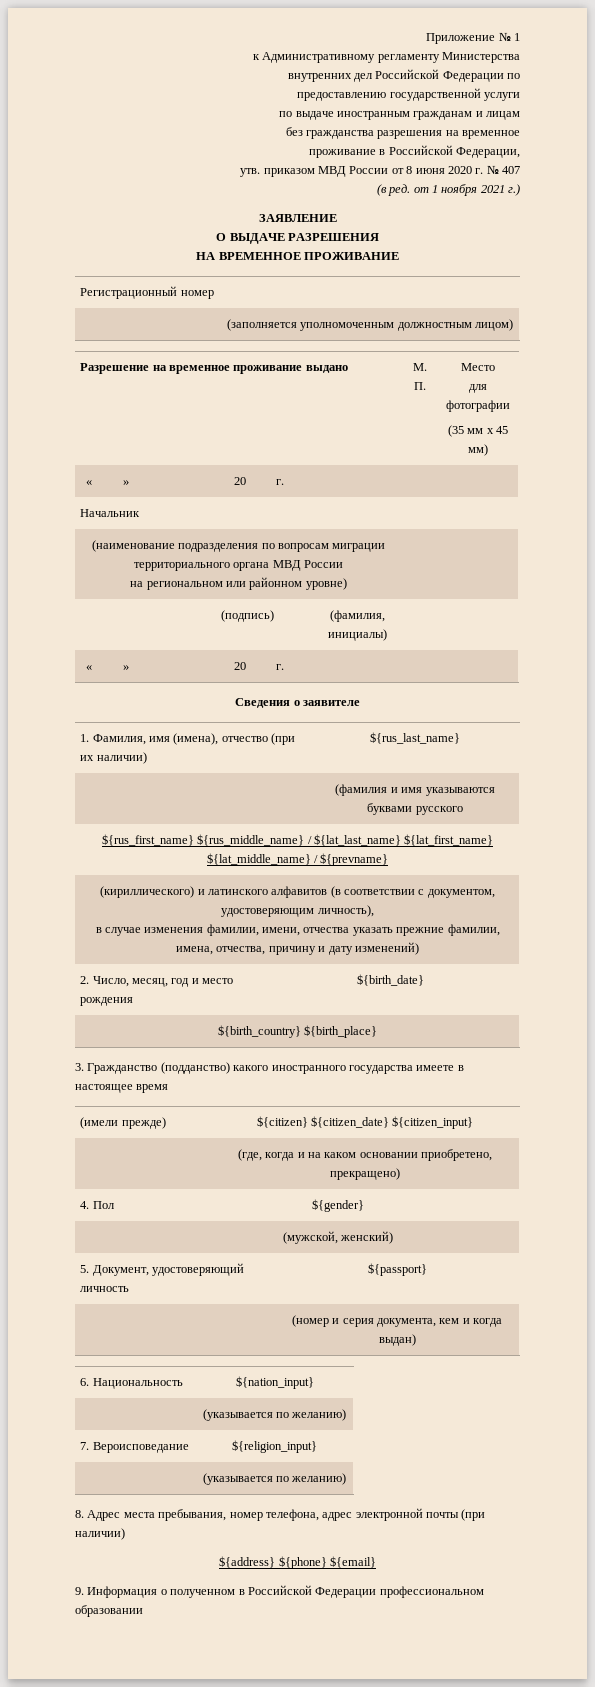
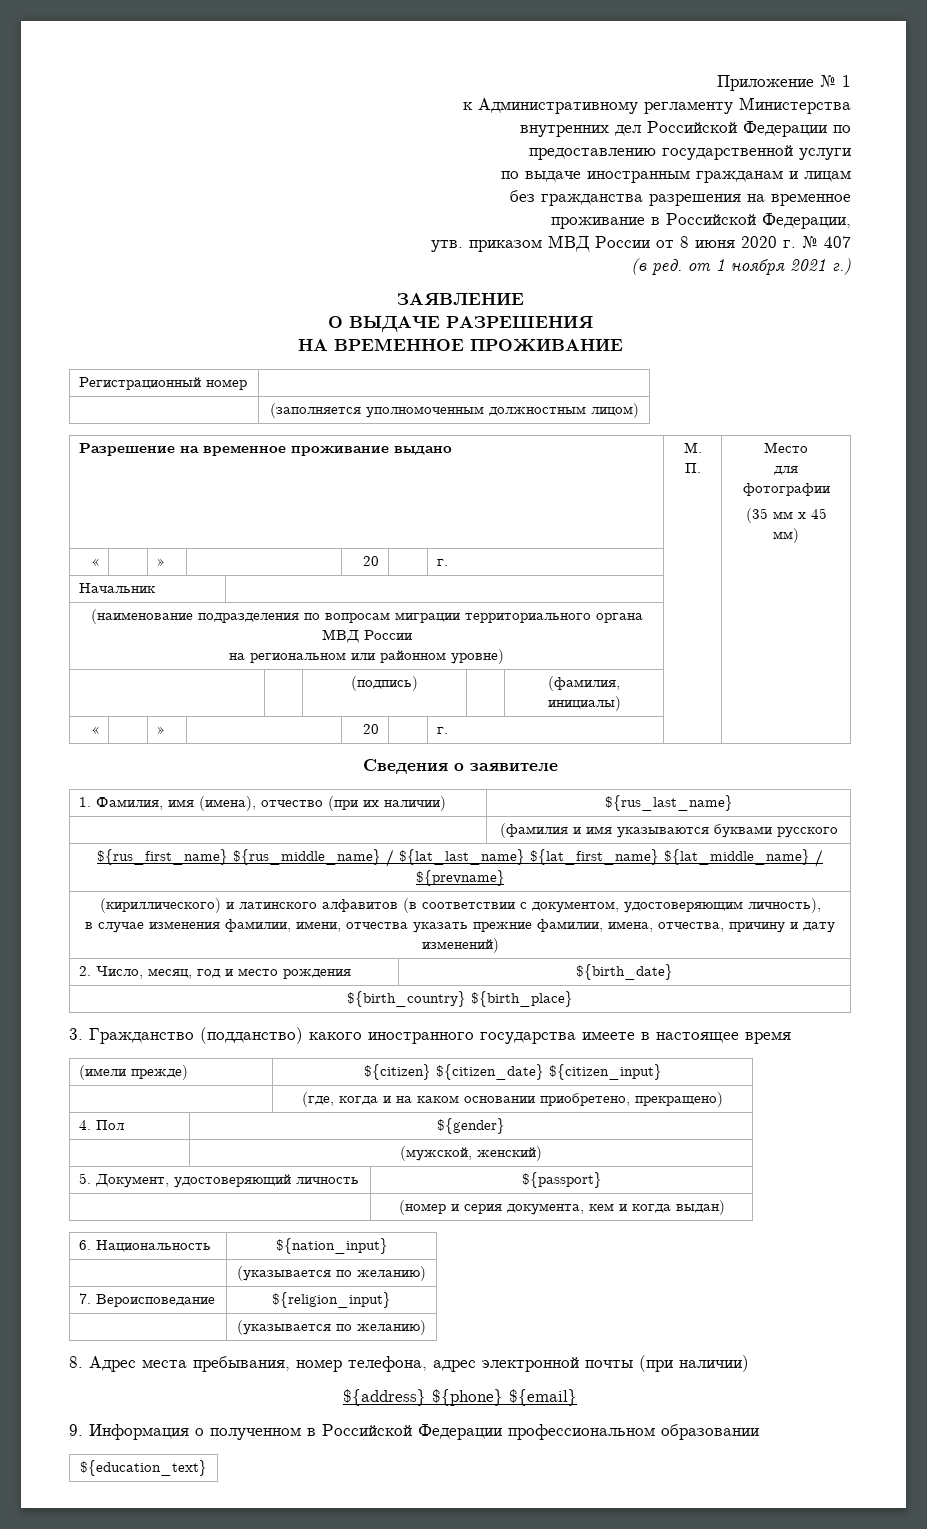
(143, 1611) none -> [80,1460,207,1476] // ${education_text}

